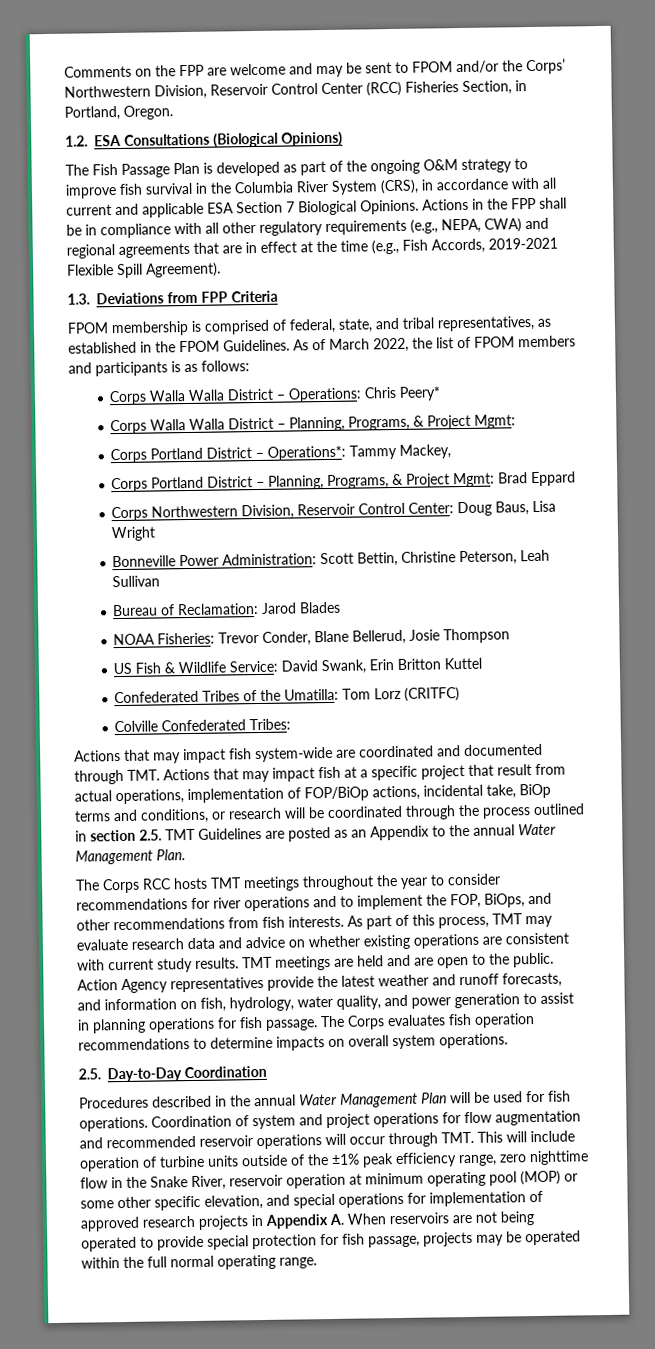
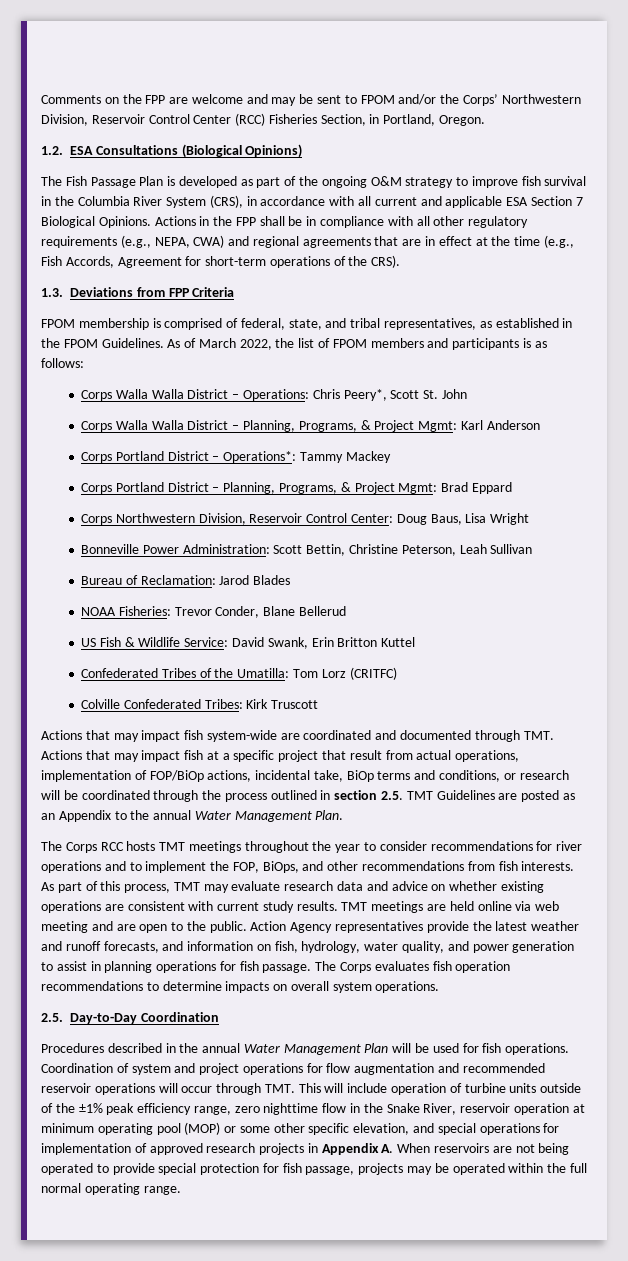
[488,237,558,250] [67,262,221,279] 2019-2021 Flexible Spill Agreement). -> [117,255,401,268] Agreement for short-term operations of the CRS).
[399,386,442,401] Peery* -> [343,389,467,401] Peery*, Scott St. John
(517, 421) none -> [460,420,540,430] Karl Anderson
[399,444,452,459] Mackey, -> [345,451,391,463] Mackey
[352,628,511,645] Bellerud, Josie Thompson -> [299,606,347,616] Bellerud
(292, 724) none -> [246,699,319,709] Kirk Truscott
(384, 961) none -> [477,901,560,911] [41,921,88,933] online via web meeting

